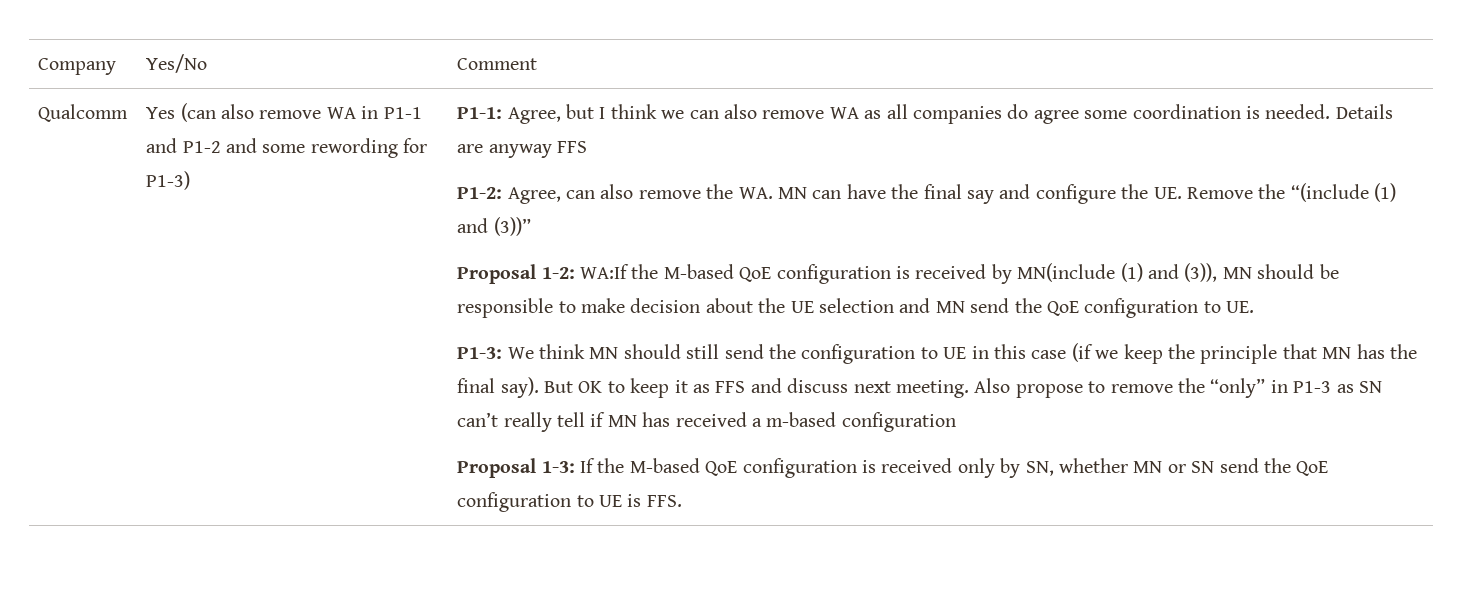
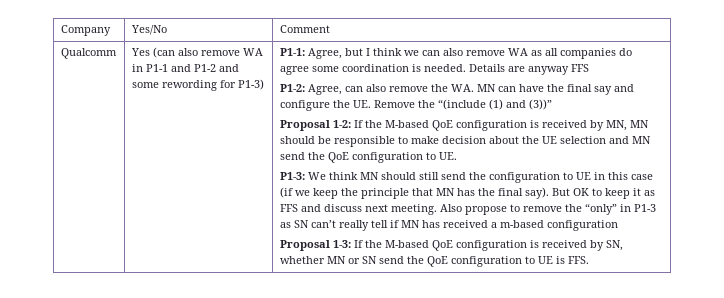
[579,263,1218,284] WA:If the M-based QoE configuration is received by MN(include (1) and (3)), -> [353,120,627,131] If the M-based QoE configuration is received by MN,
[957,458,995,478] only -> (587, 244) none

